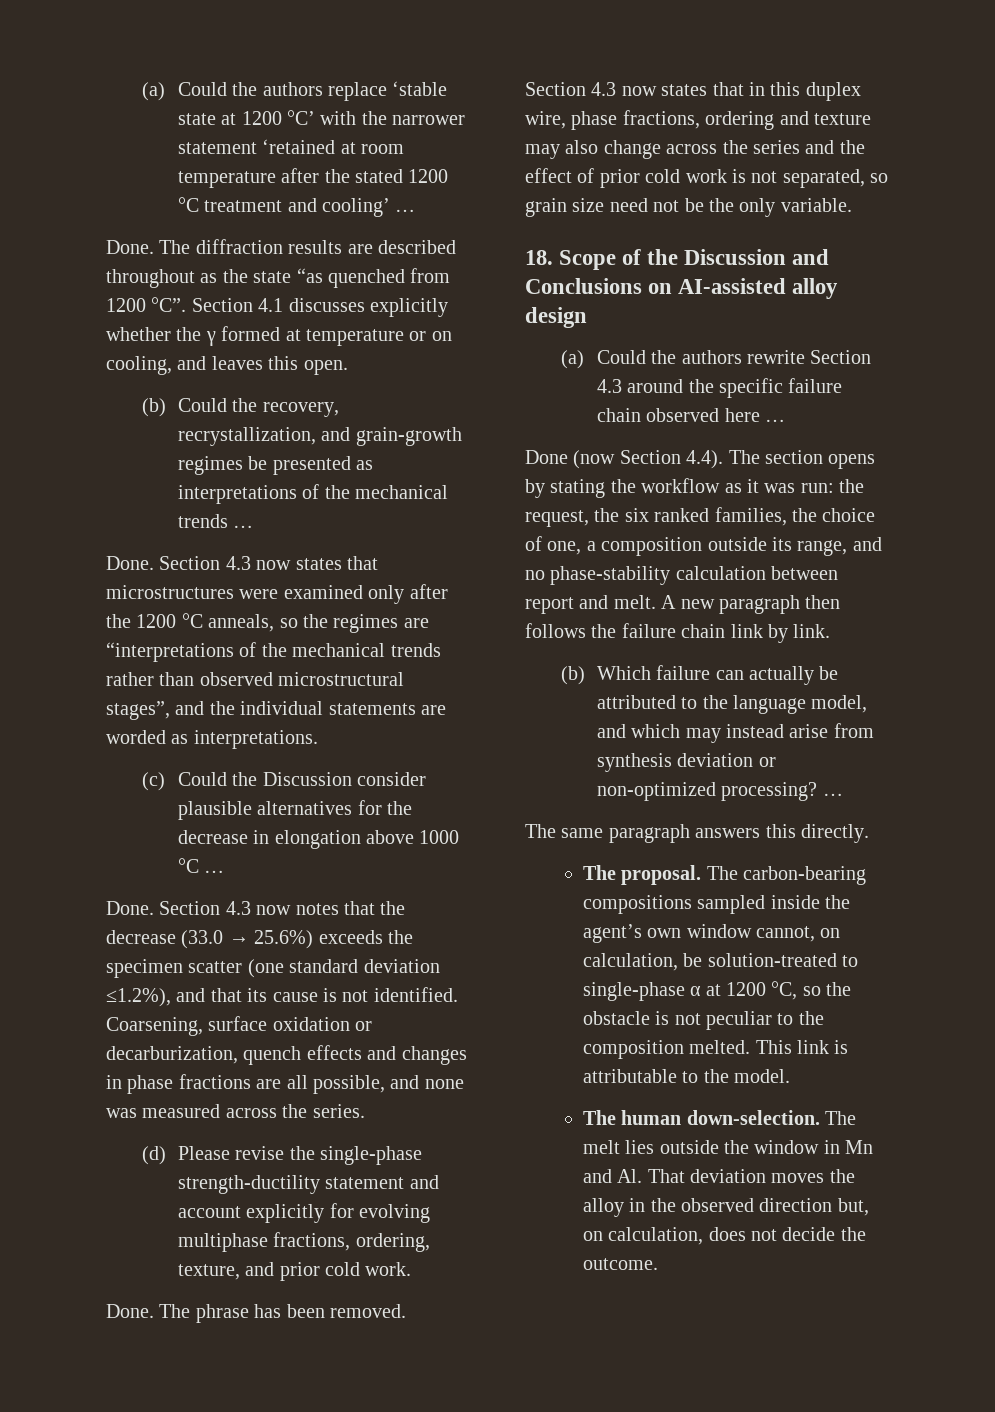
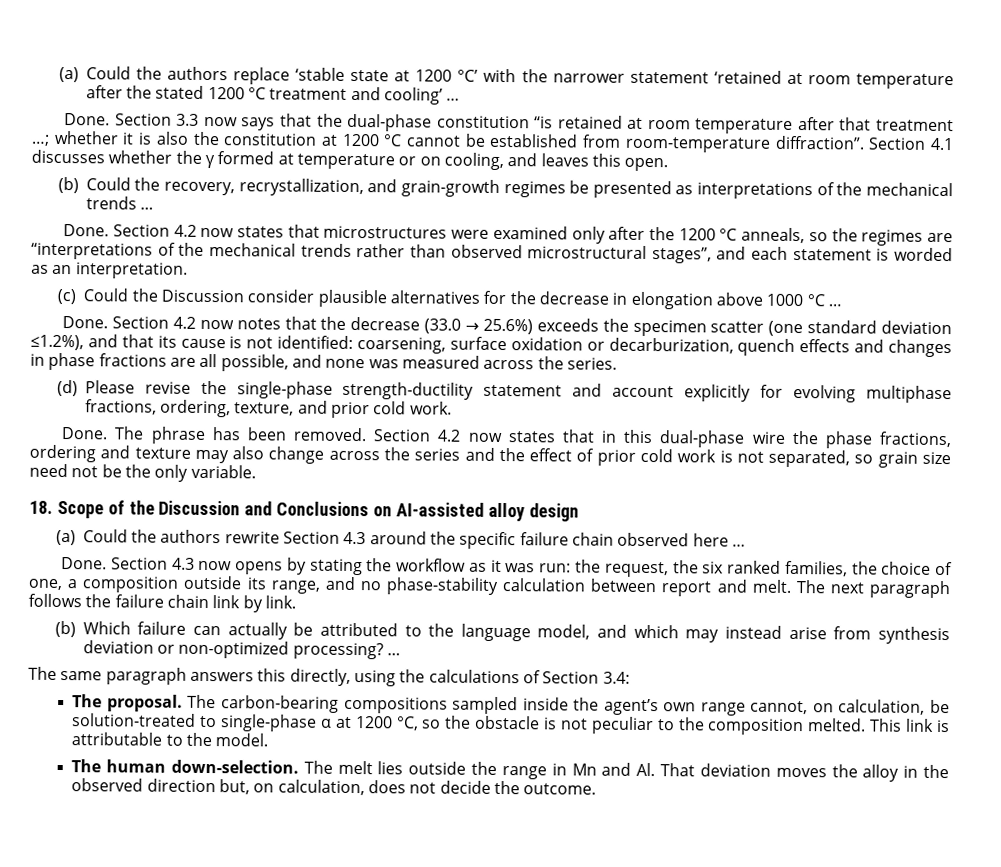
[159,239,456,254] [106,268,451,288] [106,297,187,312] The diffraction results are described throughout as the state “as quenched from 1200 °C”. -> [114,113,954,134] [31,130,865,153] Section 3.3 now says that the dual-phase constitution “is retained at room temperature after that treatment …; whether it is also the constitution at 1200 °C cannot be established from room-temperature diffraction”.
[370,298,448,317] explicitly -> (105, 156) none
[225,556,251,570] 4.3 -> [173,224,197,237] 4.2
[209,701,446,715] [106,730,318,749] the individual statements are worded as interpretations. -> [751,246,953,262] [31,262,188,279] each statement is worded as an interpretation.
[225,901,251,915] 4.3 -> [172,316,196,329] 4.2
[373,987,458,1002] [106,1017,203,1036] identified. Coarsening, -> [277,335,446,354] identified: coarsening,
[591,82,617,96] 4.3 -> [437,429,462,442] 4.2
[805,82,861,101] [525,111,566,129] duplex wire, -> [659,430,819,448] dual-phase wire the
[525,450,823,469] Done (now Section 4.4). The section -> [61,557,233,571] Done. Section 4.3 now
[661,595,841,614] A new paragraph then -> [795,580,951,599] The next paragraph
[801,824,869,843] directly. -> [289,668,630,687] directly, using the calculations of Section 3.4:
[686,924,752,938] window -> [700,702,746,716] range
[754,1140,820,1154] window -> [501,766,547,780] range

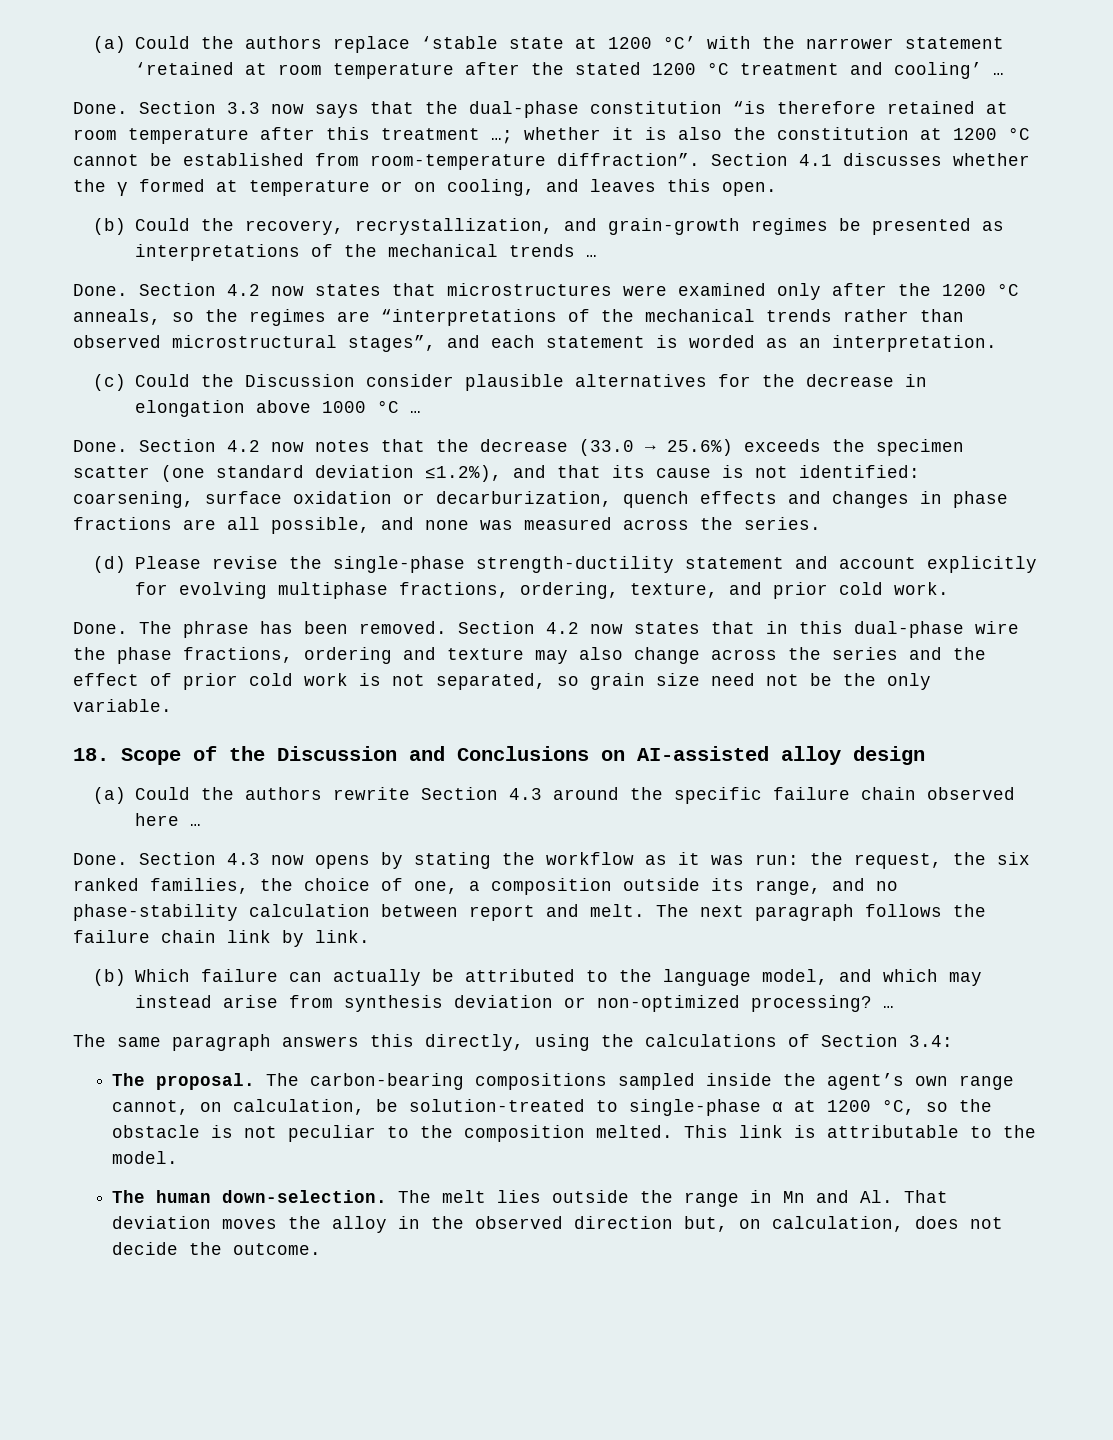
(554, 122) none -> [777,101,876,114] therefore
[839,117,872,131] that -> [326,127,370,140] this

